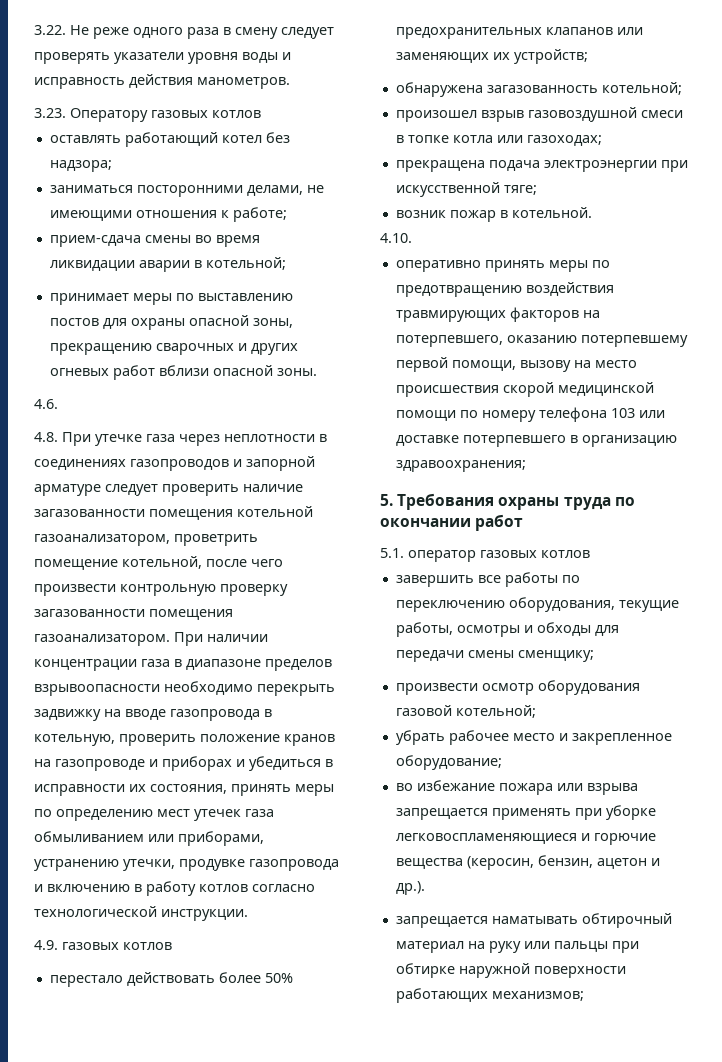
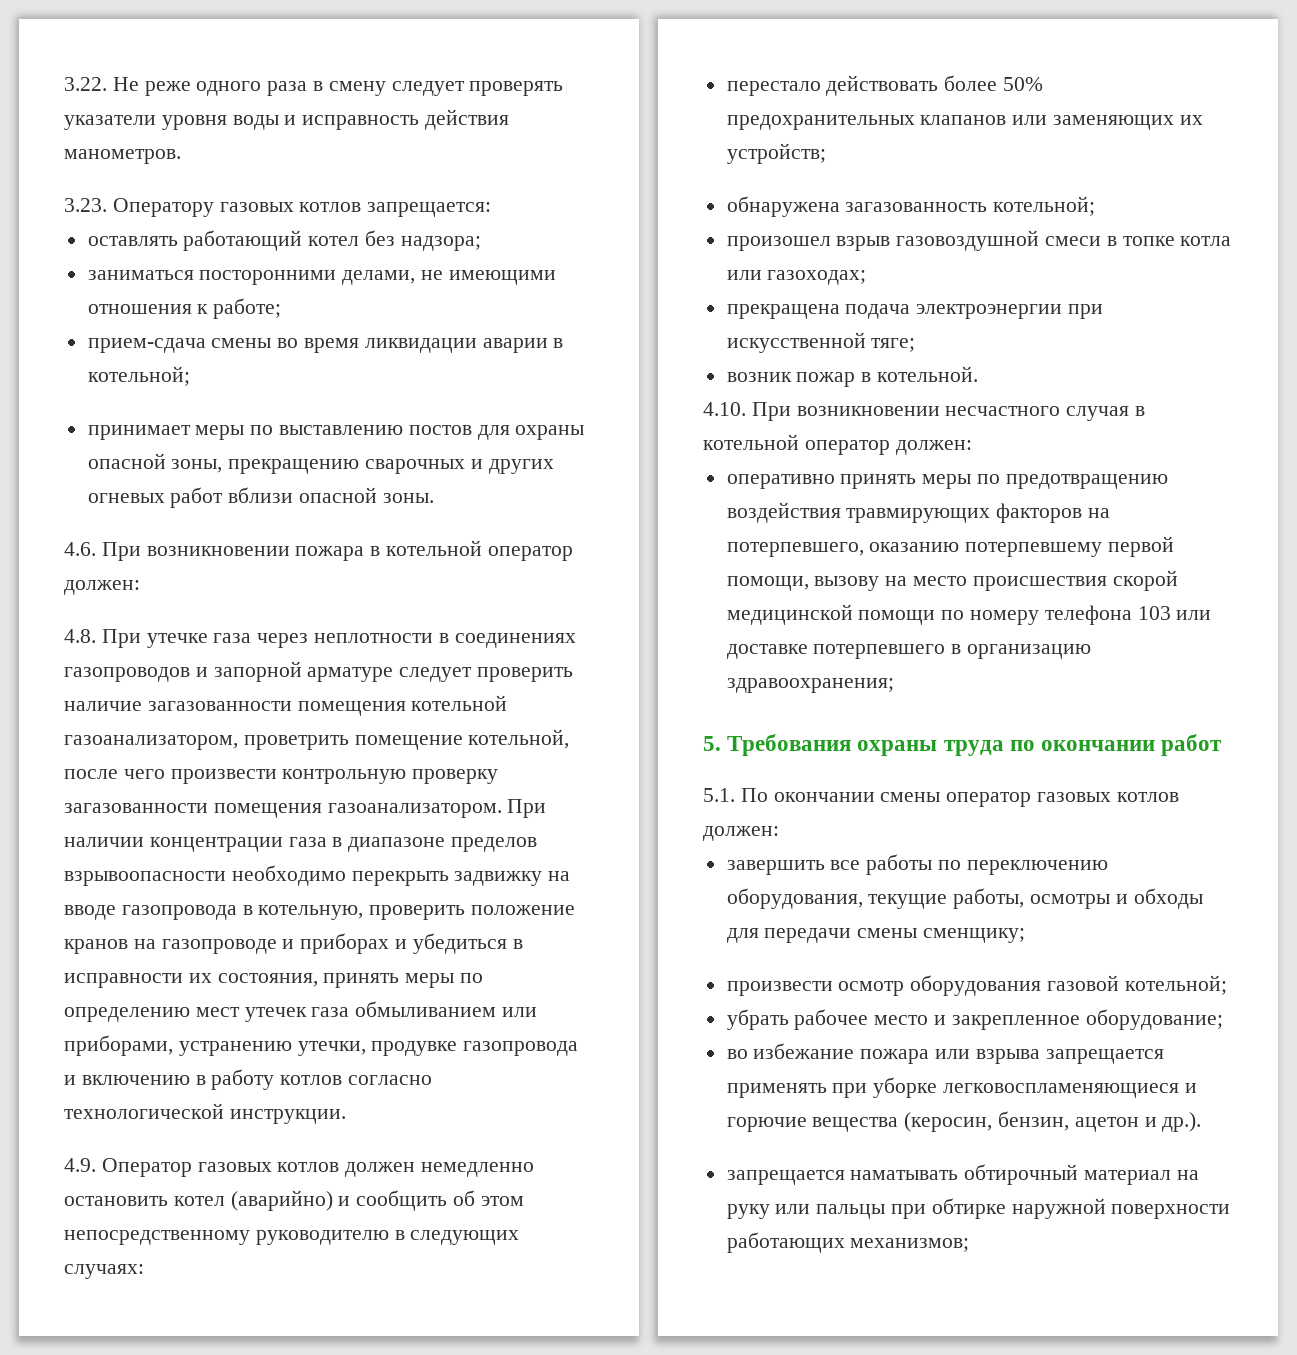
(261, 114) none -> [367,202,492,217] запрещается:
(58, 404) none -> [101,540,573,561] [64,580,140,595] При возникновении пожара в котельной оператор должен:
[62,942,172,950] газовых котлов -> [101,1158,535,1177] [64,1190,524,1211] [64,1230,520,1245] [64,1264,144,1279] Оператор газовых котлов должен немедленно остановить котел (аварийно) и сообщить об этом непосредственному руководителю в следующих случаях:
(412, 238) none -> [751,402,1146,421] [703,434,972,455] При возникновении несчастного случая в котельной оператор должен:
(404, 553) none -> [740,788,941,802] По окончании смены
(590, 554) none -> [703,826,779,841] должен:

